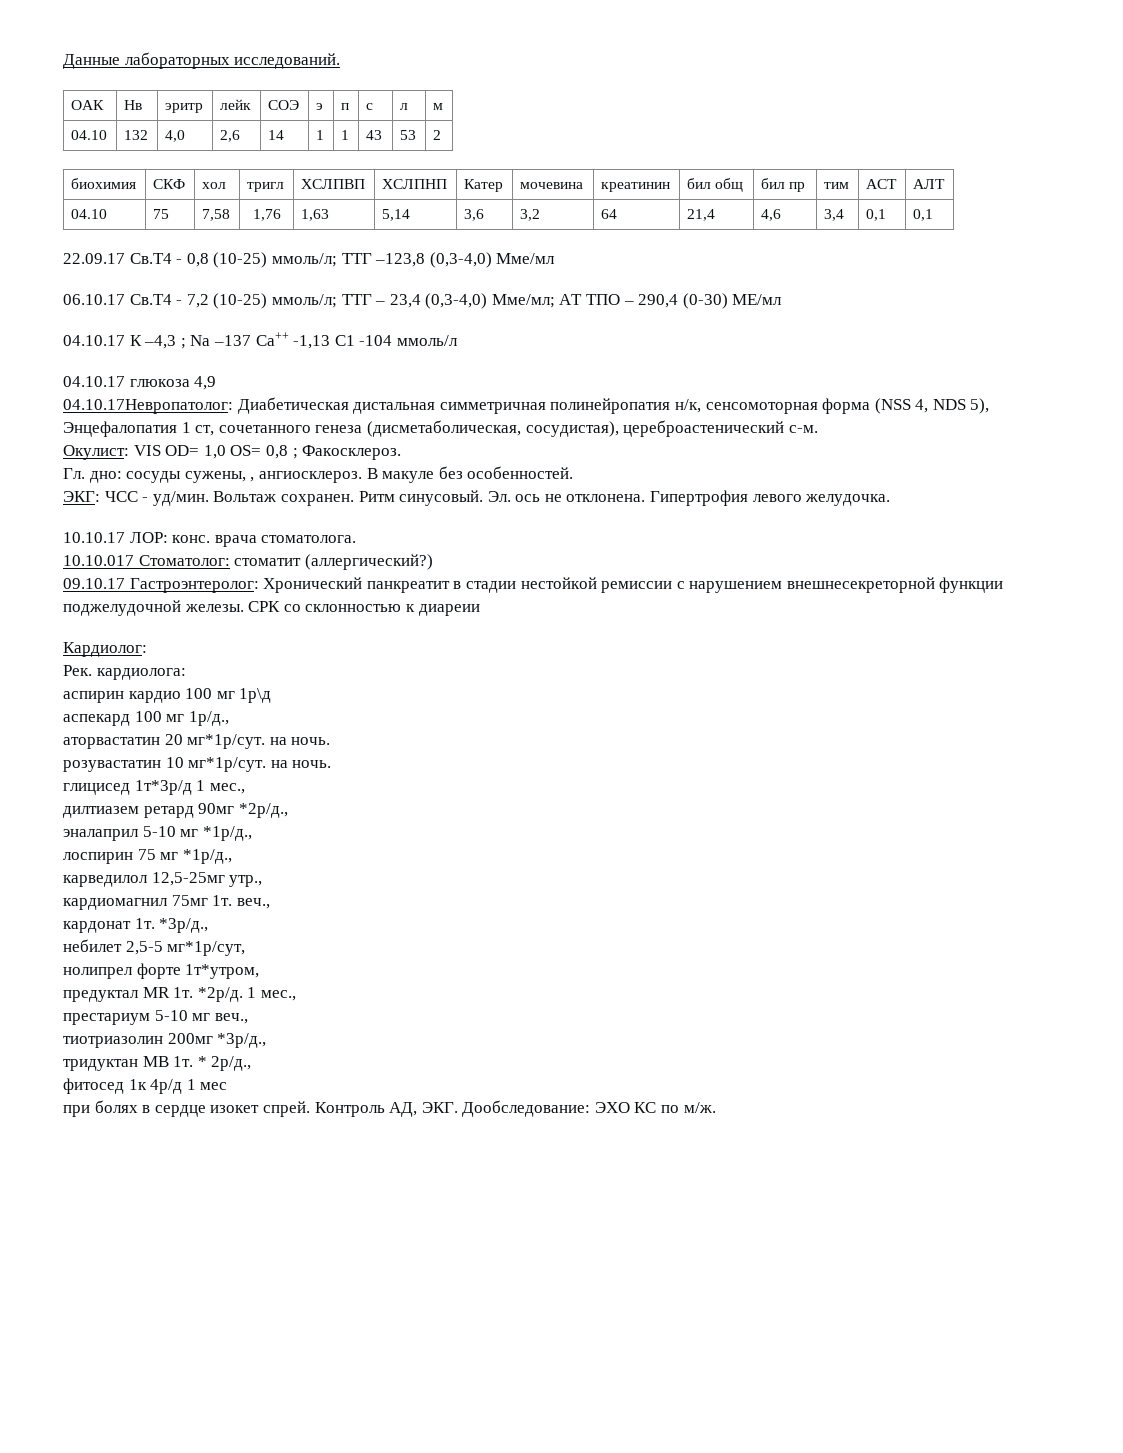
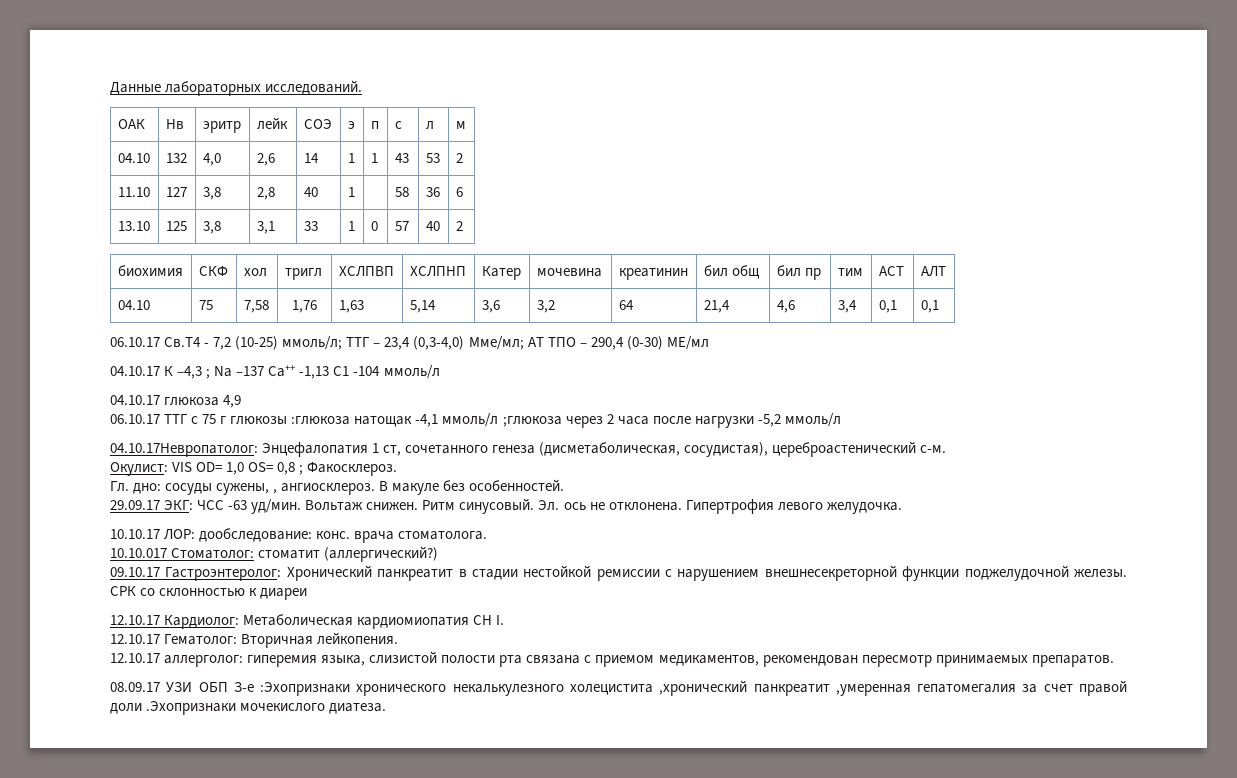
(442, 135) none -> [117,187,150,197] [165,187,187,197] [202,187,221,200] [256,187,275,200] [303,187,318,197] [347,187,355,197] [394,187,409,197] [425,187,440,197] [455,187,463,197] [117,221,150,231] [165,221,187,231] [202,221,221,234] [256,221,275,234] [303,221,318,231] [347,221,355,231] [370,221,378,231] [394,221,409,231] [425,221,440,231] [455,221,463,231] // 11.10 | 127 | 3,8 | 2,8 | 40 | 1 | | 58 | 36 | 6 // 13.10 | 125 | 3,8 | 3,1 | 33 | 1 | 0 | 57 | 40 | 2
[63,252,556,268] // 22.09.17 Св.Т4 - 0,8 (10-25) ммоль/л; ТТГ –123,8 (0,3-4,0) Мме/мл -> (939, 306) none
[63,397,990,414] 04.10.17Невропатолог: Диабетическая дистальная симметричная полинейропатия н/к, сенсомоторная форма (NSS 4, NDS 5), -> [110,413,841,428] [110,443,258,457] 06.10.17 ТТГ с 75 г глюкозы :глюкоза натощак -4,1 ммоль/л ;глюкоза через 2 часа после нагрузки -5,2 ммоль/л // 04.10.17Невропатолог:
(574, 472) none -> [110,500,160,510] 29.09.17
[142,497,149,502] - -> [228,500,248,510] -63
[280,494,354,506] сохранен. -> [366,502,419,510] снижен.
(168, 537) none -> [199,528,313,542] дообследование:
[418,604,480,616] диареии // -> [260,588,308,600] [110,615,160,625] диареи // 12.10.17
[63,665,186,680] [63,688,272,703] [63,711,229,726] [63,734,331,749] [63,757,332,772] [63,780,245,795] [63,803,288,818] [63,826,252,841] [63,849,232,864] [63,872,263,887] [63,895,270,910] [63,918,209,933] [63,939,246,956] [63,963,260,979] [63,987,296,1002] [63,1010,248,1025] [63,1033,267,1048] [63,1056,252,1071] [63,1078,228,1094] [63,1100,716,1117] // Рек. кардиолога: // аспирин кардио 100 мг 1р\д // аспекард 100 мг 1р/д., // аторвастатин 20 мг*1р/сут. на ночь. // розувастатин 10 мг*1р/сут. на ночь. // глицисед 1т*3р/д 1 мес., // дилтиазем ретард 90мг *2р/д., // эналаприл 5-10 мг *1р/д., // лоспирин 75 мг *1р/д., // карведилол 12,5-25мг утр., // кардиомагнил 75мг 1т. веч., // кардонат 1т. *3р/д., // небилет 2,5-5 мг*1р/сут, // нолипрел форте 1т*утром, // предуктал МR 1т. *2р/д. 1 мес., // престариум 5-10 мг веч., // тиотриазолин 200мг *3р/д., // тридуктан МВ 1т. * 2р/д., // фитосед 1к 4р/д 1 мес // при болях в сердце изокет спрей. Контроль АД, ЭКГ. Дообследование: ЭХО КС по м/ж. -> [243,614,505,629] [110,632,399,648] [110,651,1114,667] [110,680,1128,696] [110,701,387,715] Метаболическая кардиомиопатия СН I. // 12.10.17 Гематолог: Вторичная лейкопения. // 12.10.17 аллерголог: гиперемия языка, слизистой полости рта связана с приемом медикаментов, рекомендован пересмотр принимаемых препаратов. // 08.09.17 УЗИ ОБП З-е :Эхопризнаки хронического некалькулезного холецистита ,хронический панкреатит ,умеренная гепатомегалия за счет правой доли .Эхопризнаки мочекислого диатеза.

